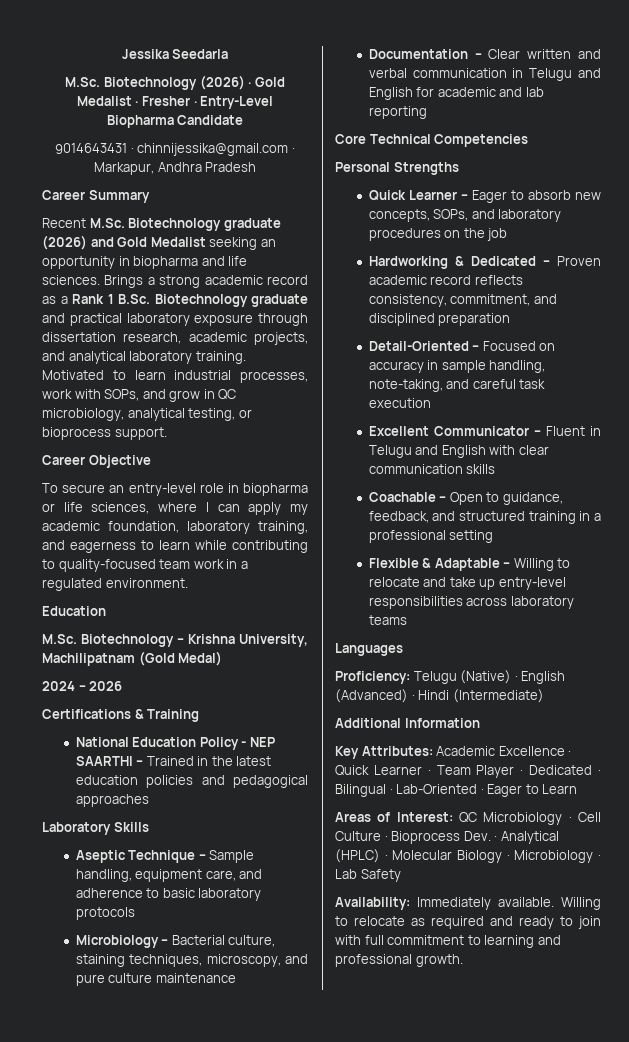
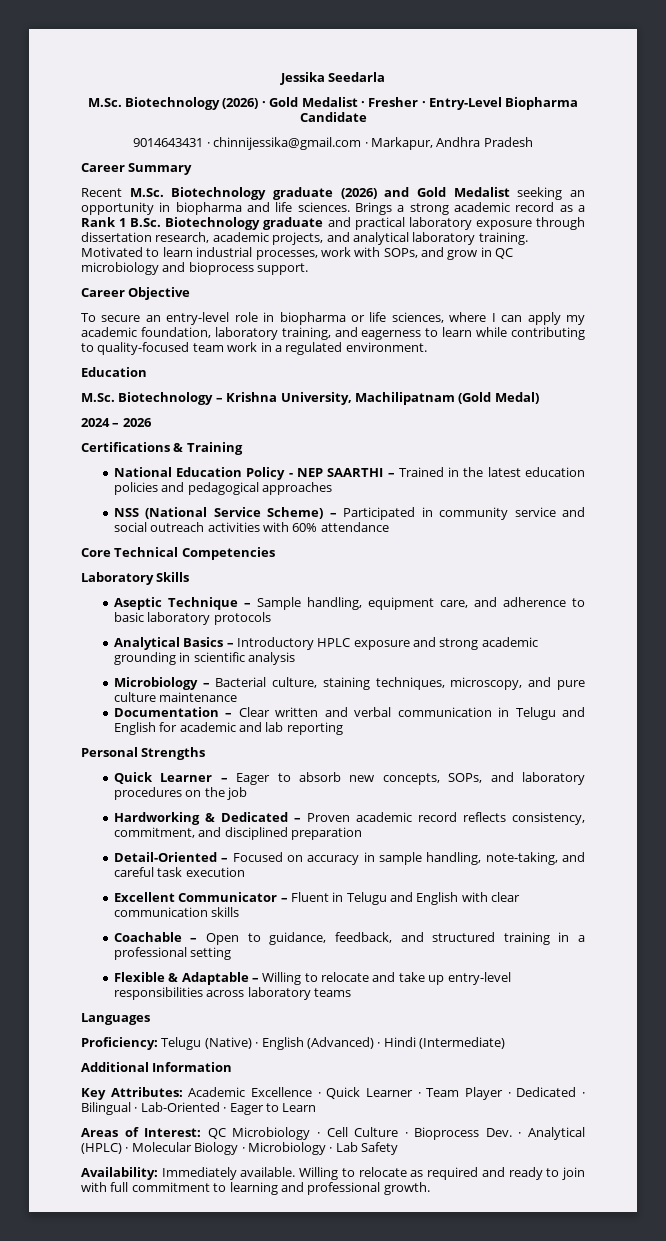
[42,408,252,421] microbiology, analytical testing, or -> [81,262,186,275] microbiology and
(149, 800) none -> [113,507,585,520] [113,522,389,532] [81,547,275,560] // NSS (National Service Scheme) – Participated in community service and social outreach activities with 60% attendance // Core Technical Competencies
(135, 913) none -> [113,637,538,650] [113,652,295,665] // Analytical Basics – Introductory HPLC exposure and strong academic grounding in scientific analysis
[335,134,529,147] // Core Technical Competencies -> (343, 728) none

